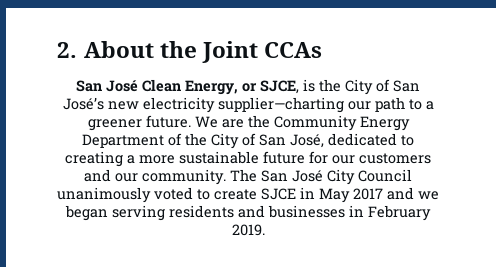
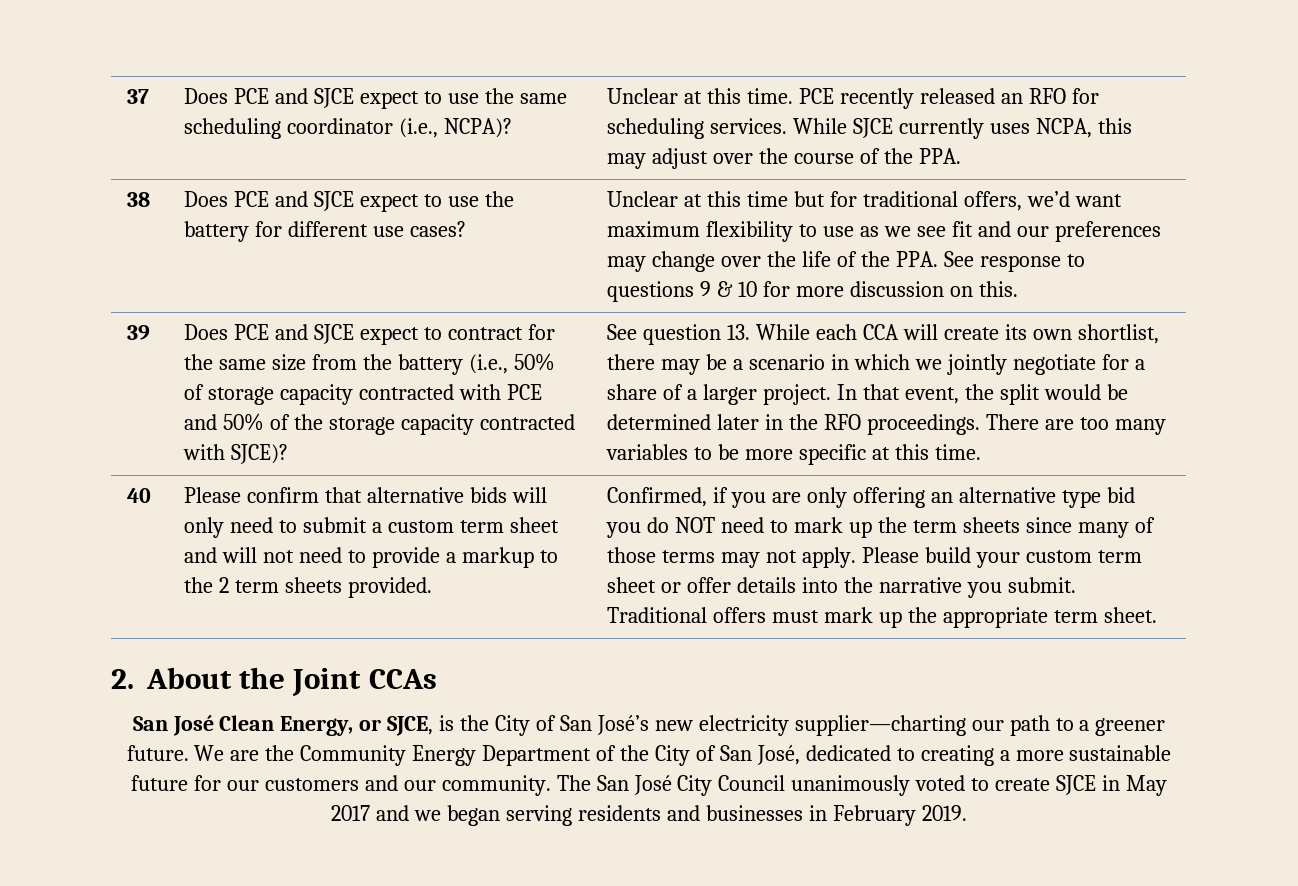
(57, 50) none -> [127,89,150,104] [184,88,567,109] [184,118,513,139] [607,88,1099,109] [607,118,1133,139] [607,148,962,169] [127,192,151,207] [184,191,515,212] [184,221,467,242] [607,191,1122,211] [607,221,1161,242] [607,251,1085,272] [607,281,1018,302] [127,325,151,340] [184,324,556,345] [184,353,556,375] [184,384,543,405] [184,413,576,435] [183,444,289,464] [607,324,1159,345] [607,354,1145,375] [607,384,1128,405] [607,414,1166,435] [606,444,982,465] [127,488,152,503] [184,487,548,503] [184,517,560,538] [184,547,558,568] [184,577,433,598] [607,487,1135,508] [606,517,1155,538] [607,547,1142,568] [607,577,1076,598] [607,607,1157,628] 37 | Does PCE and SJCE expect to use the same scheduling coordinator (i.e., NCPA)? | Unclear at this time. PCE recently released an RFO for scheduling services. While SJCE currently uses NCPA, this may adjust over the course of the PPA. // 38 | Does PCE and SJCE expect to use the battery for different use cases? | Unclear at this time but for traditional offers, we’d want maximum flexibility to use as we see fit and our preferences may change over the life of the PPA. See response to questions 9 & 10 for more discussion on this. // 39 | Does PCE and SJCE expect to contract for the same size from the battery (i.e., 50% of storage capacity contracted with PCE and 50% of the storage capacity contracted with SJCE)? | See question 13. While each CCA will create its own shortlist, there may be a scenario in which we jointly negotiate for a share of a larger project. In that event, the split would be determined later in the RFO proceedings. There are too many variables to be more specific at this time. // 40 | Please confirm that alternative bids will only need to submit a custom term sheet and will not need to provide a markup to the 2 term sheets provided. | Confirmed, if you are only offering an alternative type bid you do NOT need to mark up the term sheets since many of those terms may not apply. Please build your custom term sheet or offer details into the narrative you submit. Traditional offers must mark up the appropriate term sheet. //

